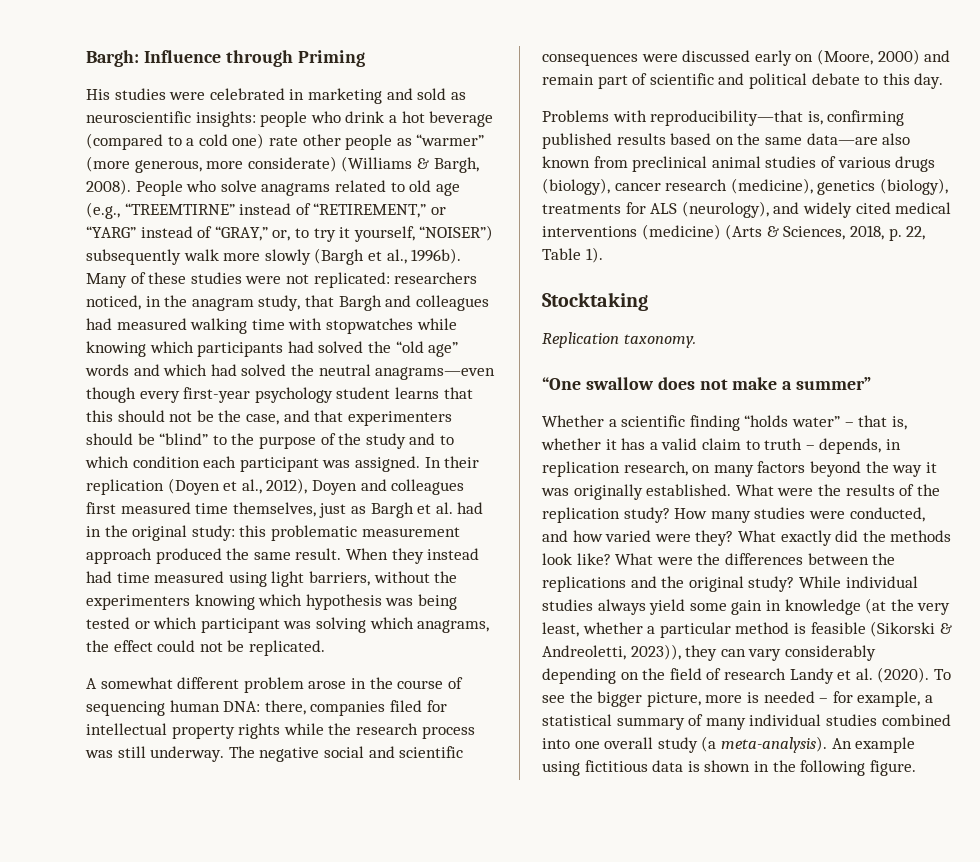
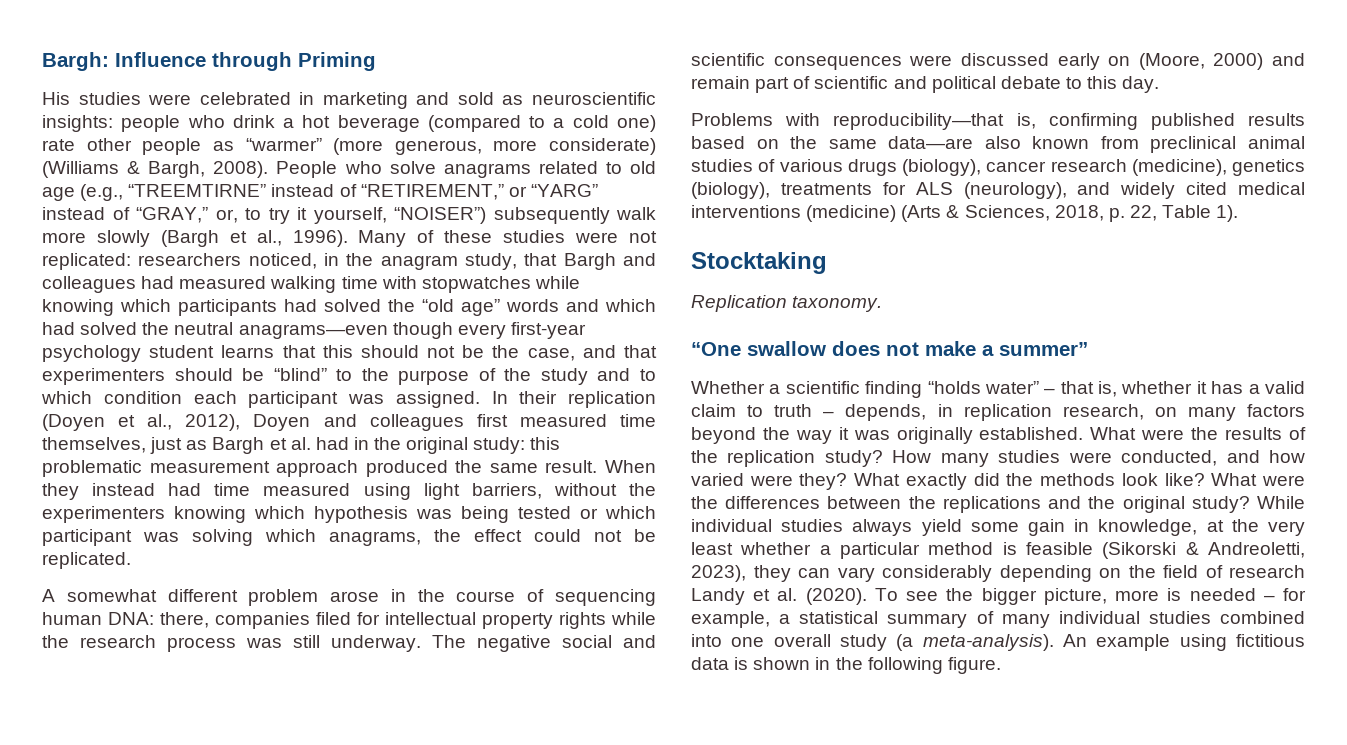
[411,248,462,264] 1996b). -> [292,230,348,247] 1996).
[784,598,887,615] knowledge (at -> [1098,519,1224,536] knowledge, at
[542,622,579,637] least, -> [691,542,733,555] least
[630,644,681,660] 2023)), -> [691,565,746,582] 2023),

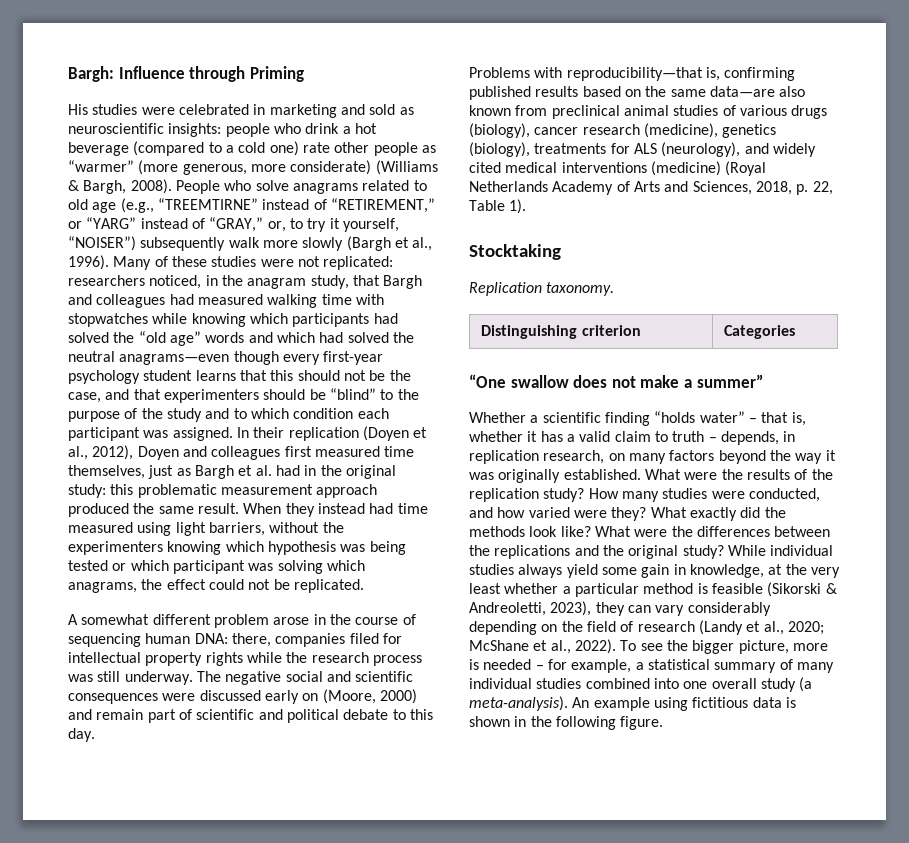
[901,205,960,222] (Arts & -> [725,161,767,176] [469,181,689,195] (Royal Netherlands Academy of Arts and
(883, 304) none -> [481,325,641,339] [724,325,796,339] // Distinguishing criterion | Categories
[691,588,867,605] Landy et al. (2020). -> [698,620,824,635] [469,639,616,654] (Landy et al., 2020; McShane et al., 2022).

